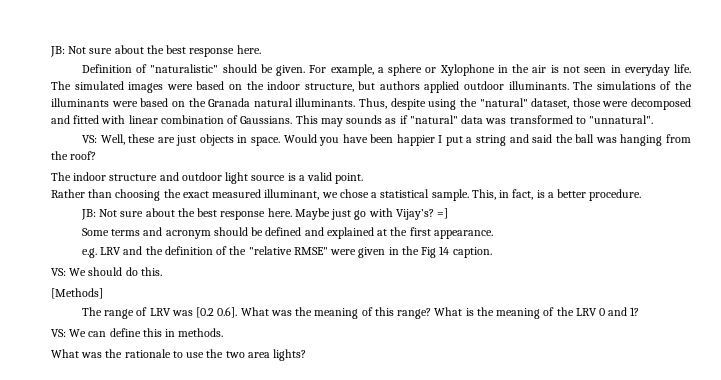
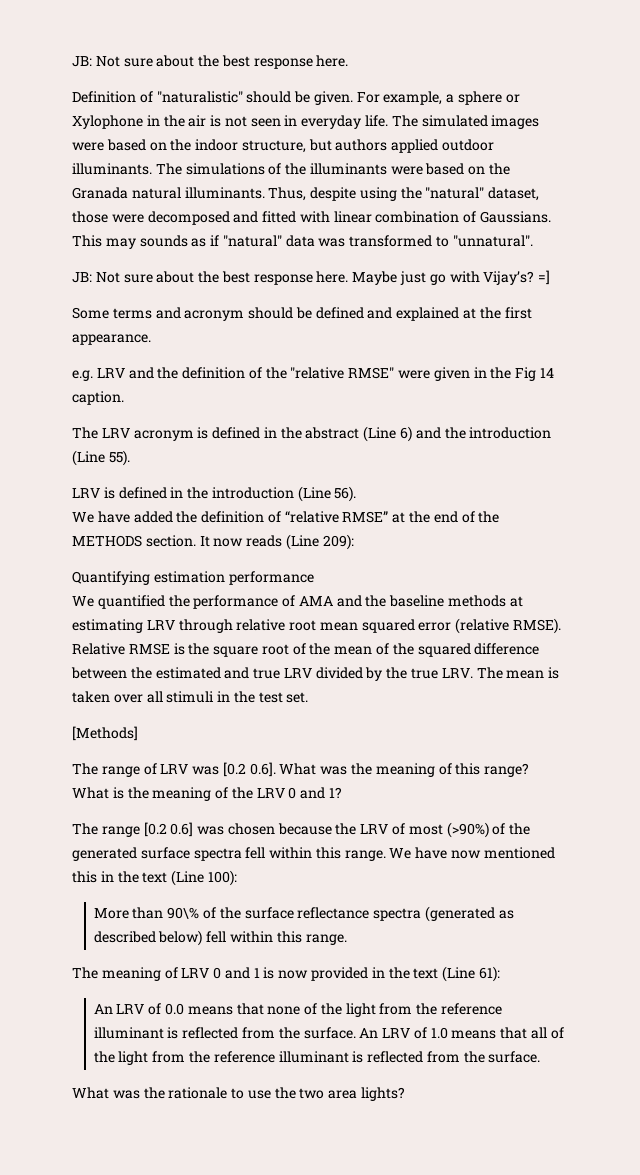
[81,134,691,146] [51,151,97,160] [51,172,364,184] [51,189,642,201] // VS: Well, these are just objects in space. Would you have been happier I put a string and said the ball was hanging from the roof? // The indoor structure and outdoor light source is a valid point. // Rather than choosing the exact measured illuminant, we chose a statistical sample. This, in fact, is a better procedure. -> (533, 241) none
[51,267,162,276] VS: We should do this. -> [72,426,552,442] [72,450,130,466] [72,486,357,502] [72,511,500,523] [72,534,354,550] [72,571,314,585] [72,595,523,609] [72,618,562,634] [72,643,540,657] [71,667,560,681] [72,691,309,703] The LRV acronym is defined in the abstract (Line 6) and the introduction (Line 55). // LRV is defined in the introduction (Line 56). // We have added the definition of “relative RMSE” at the end of the METHODS section. It now reads (Line 209): // Quantifying estimation performance // We quantified the performance of AMA and the baseline methods at estimating LRV through relative root mean squared error (relative RMSE). Relative RMSE is the square root of the mean of the squared difference between the estimated and true LRV divided by the true LRV. The mean is taken over all stimuli in the test set.
[51,328,224,337] VS: We can define this in methods. -> [72,822,531,838] [72,847,555,861] [72,870,237,886] [93,906,514,922] [93,930,347,946] [72,966,500,982] [93,1003,503,1017] [93,1027,564,1039] [93,1051,541,1065] The range [0.2 0.6] was chosen because the LRV of most (>90%) of the generated surface spectra fell within this range. We have now mentioned this in the text (Line 100): // More than 90\% of the surface reflectance spectra (generated as described below) fell within this range. // The meaning of LRV 0 and 1 is now provided in the text (Line 61): // An LRV of 0.0 means that none of the light from the reference illuminant is reflected from the surface. An LRV of 1.0 means that all of the light from the reference illuminant is reflected from the surface.

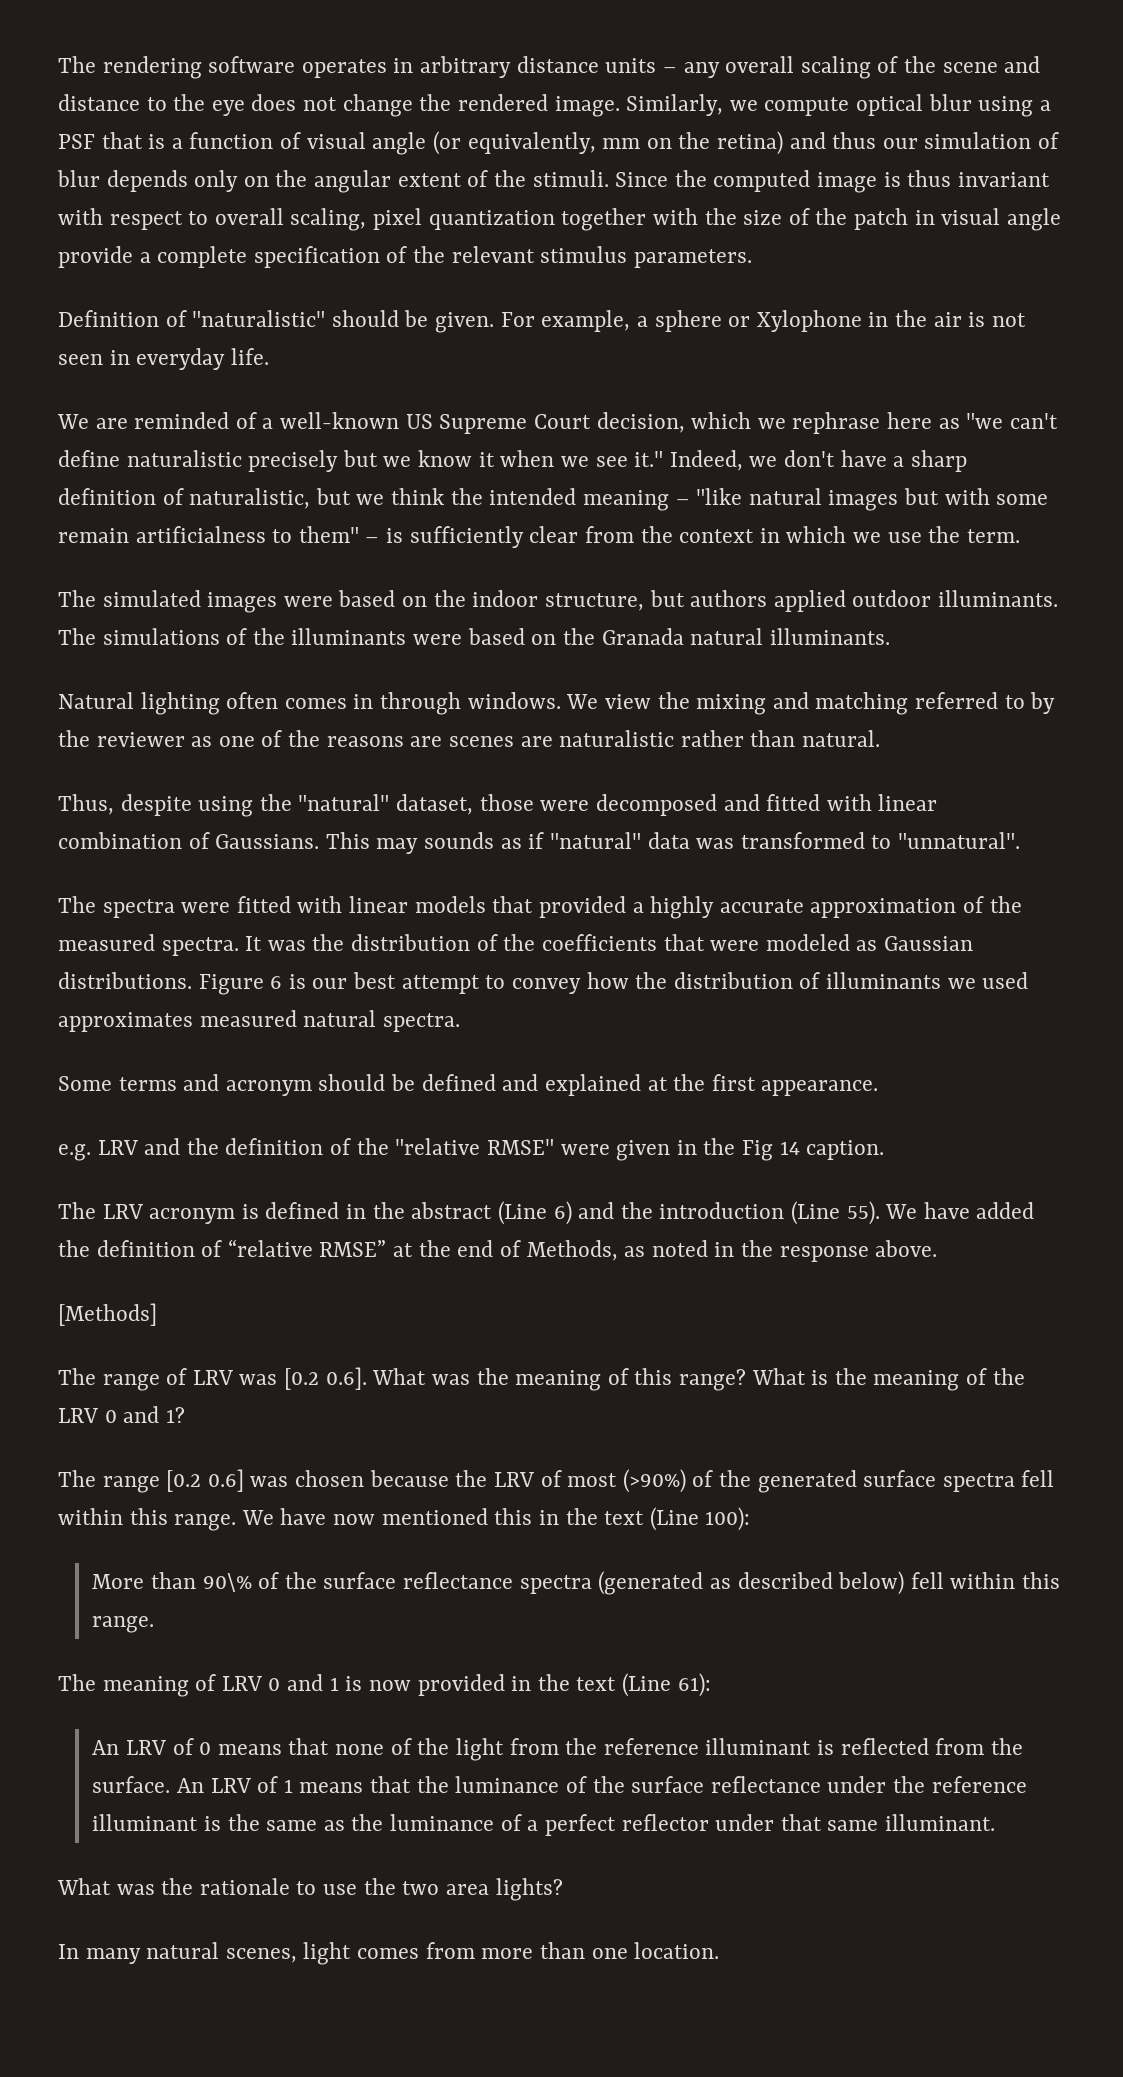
[72,55,349,69] JB: Not sure about the best response here. -> [58,56,1041,79] [58,94,1051,117] [58,131,1060,155] [57,170,1050,193] [58,208,1061,231] [58,246,752,268] The rendering software operates in arbitrary distance units – any overall scaling of the scene and distance to the eye does not change the rendered image. Similarly, we compute optical blur using a PSF that is a function of visual angle (or equivalently, mm on the retina) and thus our simulation of blur depends only on the angular extent of the stimuli. Since the computed image is thus invariant with respect to overall scaling, pixel quantization together with the size of the patch in visual angle provide a complete specification of the relevant stimulus parameters.
(389, 121) none -> [57,412,1058,434] [58,450,967,472] [58,488,1049,511] [58,526,1020,548] // We are reminded of a well-known US Supreme Court decision, which we rephrase here as "we can't define naturalistic precisely but we know it when we see it." Indeed, we don't have a sharp definition of naturalistic, but we think the intended meaning – "like natural images but with some remain artificialness to them" – is sufficiently clear from the context in which we use the term. //
(265, 193) none -> [58,692,1056,715] [58,730,880,747] // Natural lighting often comes in through windows. We view the mixing and matching referred to by the reviewer as one of the reasons are scenes are naturalistic rather than natural. //
[72,270,551,285] JB: Not sure about the best response here. Maybe just go with Vijay’s? =] -> [58,896,1022,919] [58,934,973,956] [58,972,1029,995] [58,1010,460,1032] The spectra were fitted with linear models that provided a highly accurate approximation of the measured spectra. It was the distribution of the coefficients that were modeled as Gaussian distributions. Figure 6 is our best attempt to convey how the distribution of illuminants we used approximates measured natural spectra.
[72,486,357,502] // LRV is defined in the introduction (Line 56). // -> (880, 1213) none
[478,511,500,523] [72,534,354,550] [72,571,314,585] [72,595,523,609] [72,618,562,634] [72,643,540,657] [71,667,560,681] [72,691,309,703] the METHODS section. It now reads (Line 209): // Quantifying estimation performance // We quantified the performance of AMA and the baseline methods at estimating LRV through relative root mean squared error (relative RMSE). Relative RMSE is the square root of the mean of the squared difference between the estimated and true LRV divided by the true LRV. The mean is taken over all stimuli in the test set. -> [526,1240,938,1262] Methods, as noted in the response above.
[165,1003,185,1015] 0.0 -> [199,1742,212,1755] 0
[430,1027,564,1039] [93,1051,541,1065] 1.0 means that all of the light from the reference illuminant is reflected from the surface. -> [283,1776,1027,1793] [92,1814,995,1836] 1 means that the luminance of the surface reflectance under the reference illuminant is the same as the luminance of a perfect reflector under that same illuminant.
(406, 1094) none -> [58,1942,720,1965] // In many natural scenes, light comes from more than one location.

